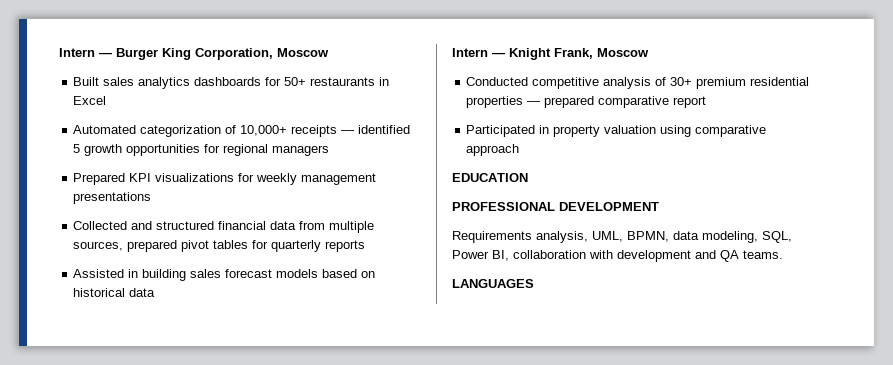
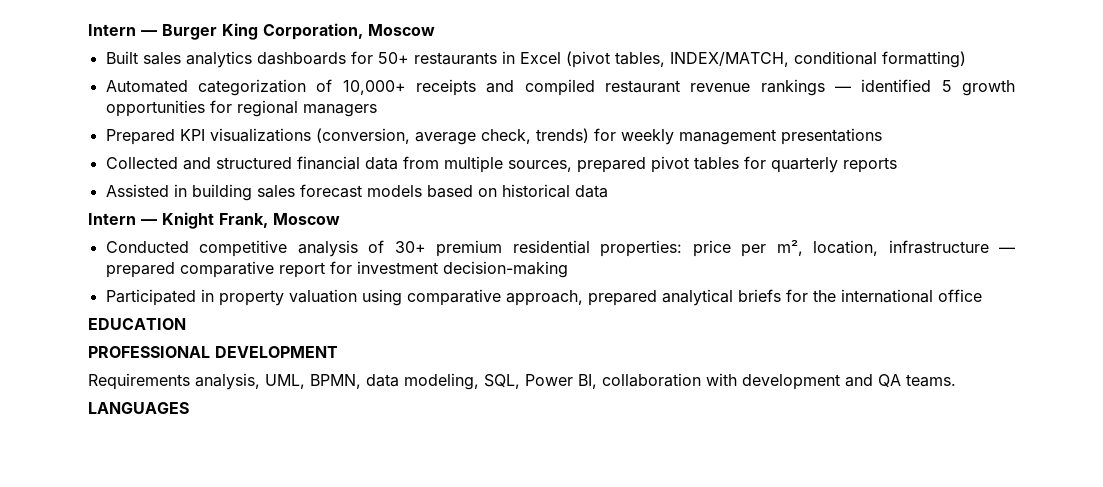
(107, 100) none -> [565,51,966,68] (pivot tables, INDEX/MATCH, conditional formatting)
(338, 131) none -> [486,79,825,96] and compiled restaurant revenue rankings
(235, 177) none -> [315,128,589,145] (conversion, average check, trends)
[466,96,524,108] properties -> [600,239,989,257] properties: price per m², location, infrastructure
(707, 102) none -> [329,261,568,278] for investment decision-making
[466,144,520,156] approach -> [505,289,982,306] approach, prepared analytical briefs for the international office

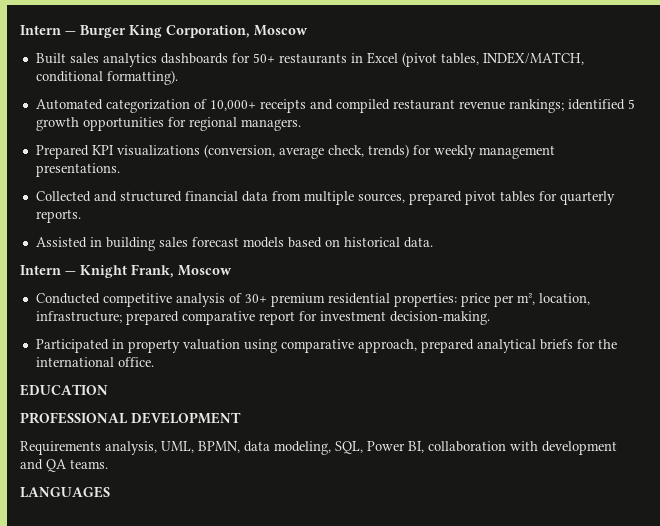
[881,51,966,68] formatting) -> [106,70,178,85] formatting).
[760,79,851,96] rankings — -> [508,99,564,113] rankings;
[302,104,377,117] managers -> [240,119,301,131] managers.
[780,128,882,145] presentations -> [35,163,120,177] presentations.
[842,157,897,173] reports -> [35,209,81,223] reports.
[574,185,608,198] data -> [403,237,433,248] data.
[888,240,1015,254] infrastructure — -> [35,311,122,323] infrastructure;
[442,261,568,278] decision-making -> [389,311,490,325] decision-making.
[937,289,982,302] office -> [117,357,154,367] office.

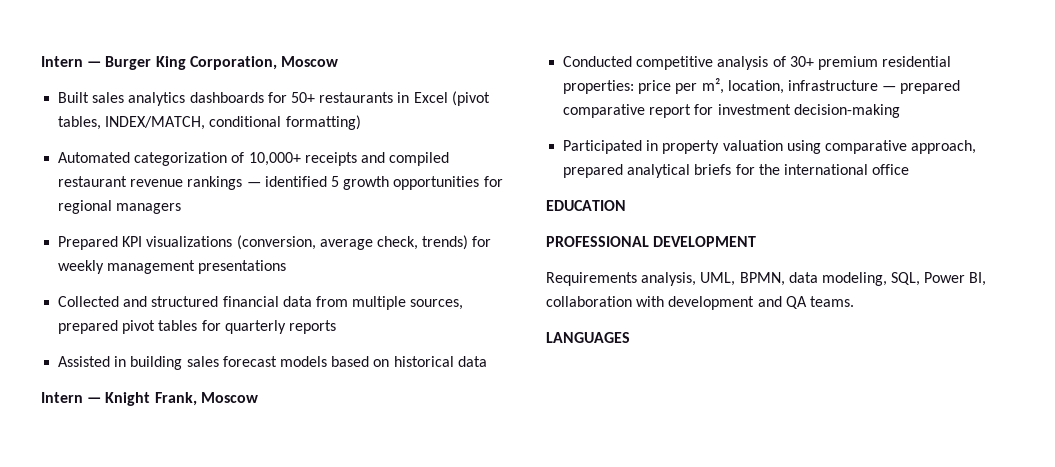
[106,70,178,85] formatting). -> [285,115,361,130] formatting)
[508,99,564,113] rankings; -> [187,176,261,190] rankings —
[240,119,301,131] managers. -> [116,203,182,214] managers
[35,163,120,177] presentations. -> [198,260,287,274] presentations
[35,209,81,223] reports. -> [288,320,336,334] reports
[403,237,433,248] data. -> [457,356,487,367] data
[35,311,122,323] infrastructure; -> [787,80,897,91] infrastructure —
[389,311,490,325] decision-making. -> [793,104,900,118] decision-making
[117,357,154,367] office. -> [872,164,910,175] office

